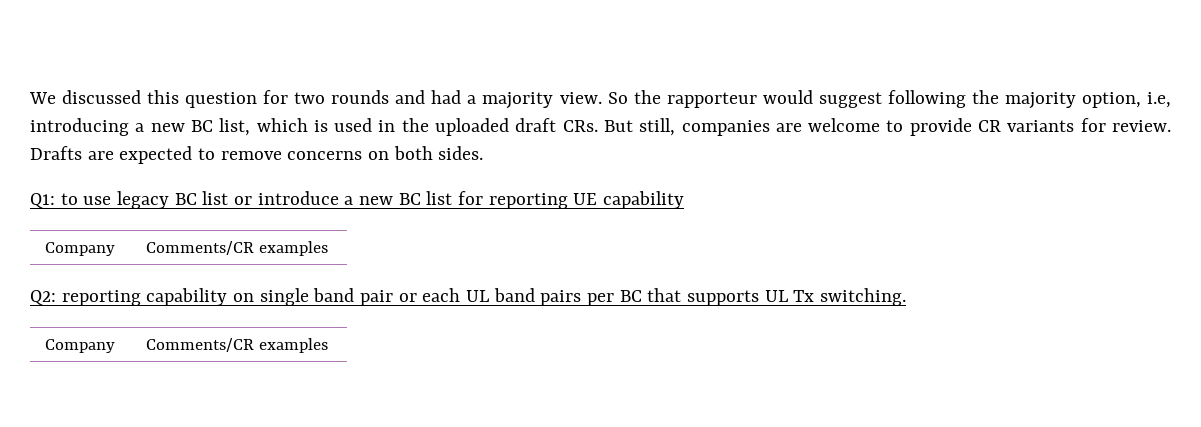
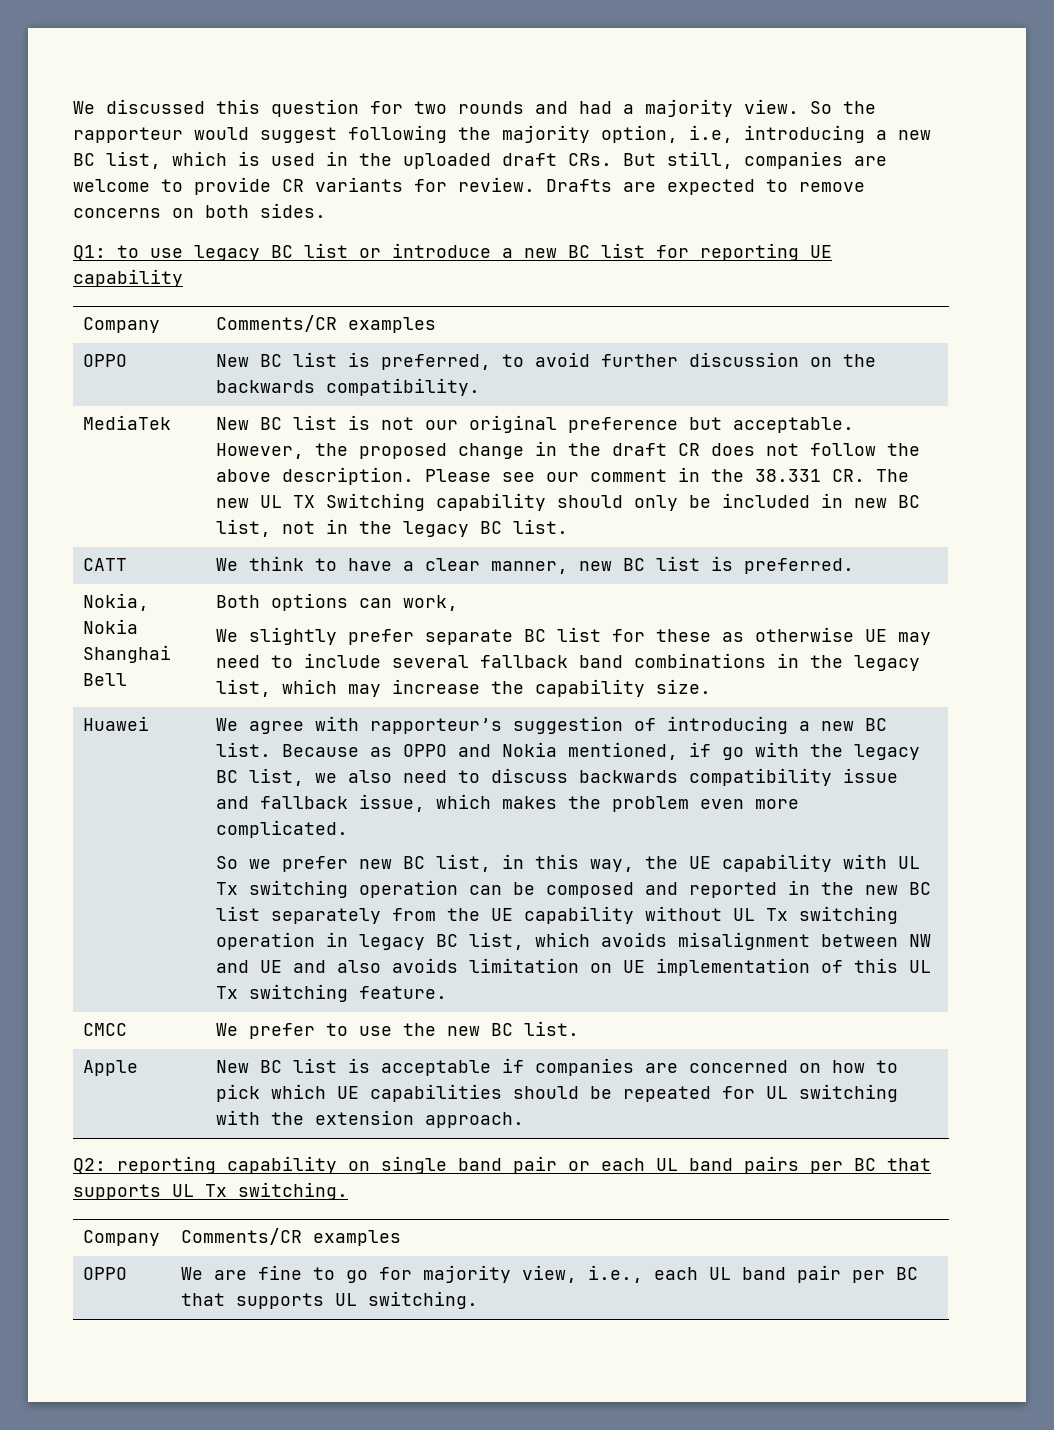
(329, 248) none -> [83,354,128,367] [216,352,877,370] [216,378,481,396] [83,415,172,430] [216,415,855,433] [216,441,921,459] [216,467,910,485] [216,493,921,511] [216,519,569,537] [83,558,128,571] [216,556,855,574] [83,593,150,611] [83,619,139,634] [83,645,172,663] [83,673,128,686] [216,593,459,611] [216,627,932,645] [216,653,921,671] [216,679,712,697] [83,716,150,731] [216,716,888,734] [216,742,921,760] [216,768,899,786] [216,794,800,812] [216,820,349,838] [216,854,921,872] [216,880,932,898] [216,906,899,924] [216,932,932,950] [216,958,932,976] [216,984,448,1002] [83,1023,128,1036] [216,1021,580,1039] [83,1060,139,1076] [216,1058,899,1076] [216,1084,899,1102] [216,1110,525,1128] // OPPO | New BC list is preferred, to avoid further discussion on the backwards compatibility. // MediaTek | New BC list is not our original preference but acceptable. However, the proposed change in the draft CR does not follow the above description. Please see our comment in the 38.331 CR. The new UL TX Switching capability should only be included in new BC list, not in the legacy BC list. // CATT | We think to have a clear manner, new BC list is preferred. // Nokia, Nokia Shanghai Bell | Both options can work, // We slightly prefer separate BC list for these as otherwise UE may need to include several fallback band combinations in the legacy list, which may increase the capability size. // Huawei | We agree with rapporteur’s suggestion of introducing a new BC list. Because as OPPO and Nokia mentioned, if go with the legacy BC list, we also need to discuss backwards compatibility issue and fallback issue, which makes the problem even more complicated. // So we prefer new BC list, in this way, the UE capability with UL Tx switching operation can be composed and reported in the new BC list separately from the UE capability without UL Tx switching operation in legacy BC list, which avoids misalignment between NW and UE and also avoids limitation on UE implementation of this UL Tx switching feature. // CMCC | We prefer to use the new BC list. // Apple | New BC list is acceptable if companies are concerned on how to pick which UE capabilities should be repeated for UL switching with the extension approach.
(329, 345) none -> [83,1267,128,1280] [181,1265,919,1283] [181,1291,479,1309] // OPPO | We are fine to go for majority view, i.e., each UL band pair per BC that supports UL switching.

